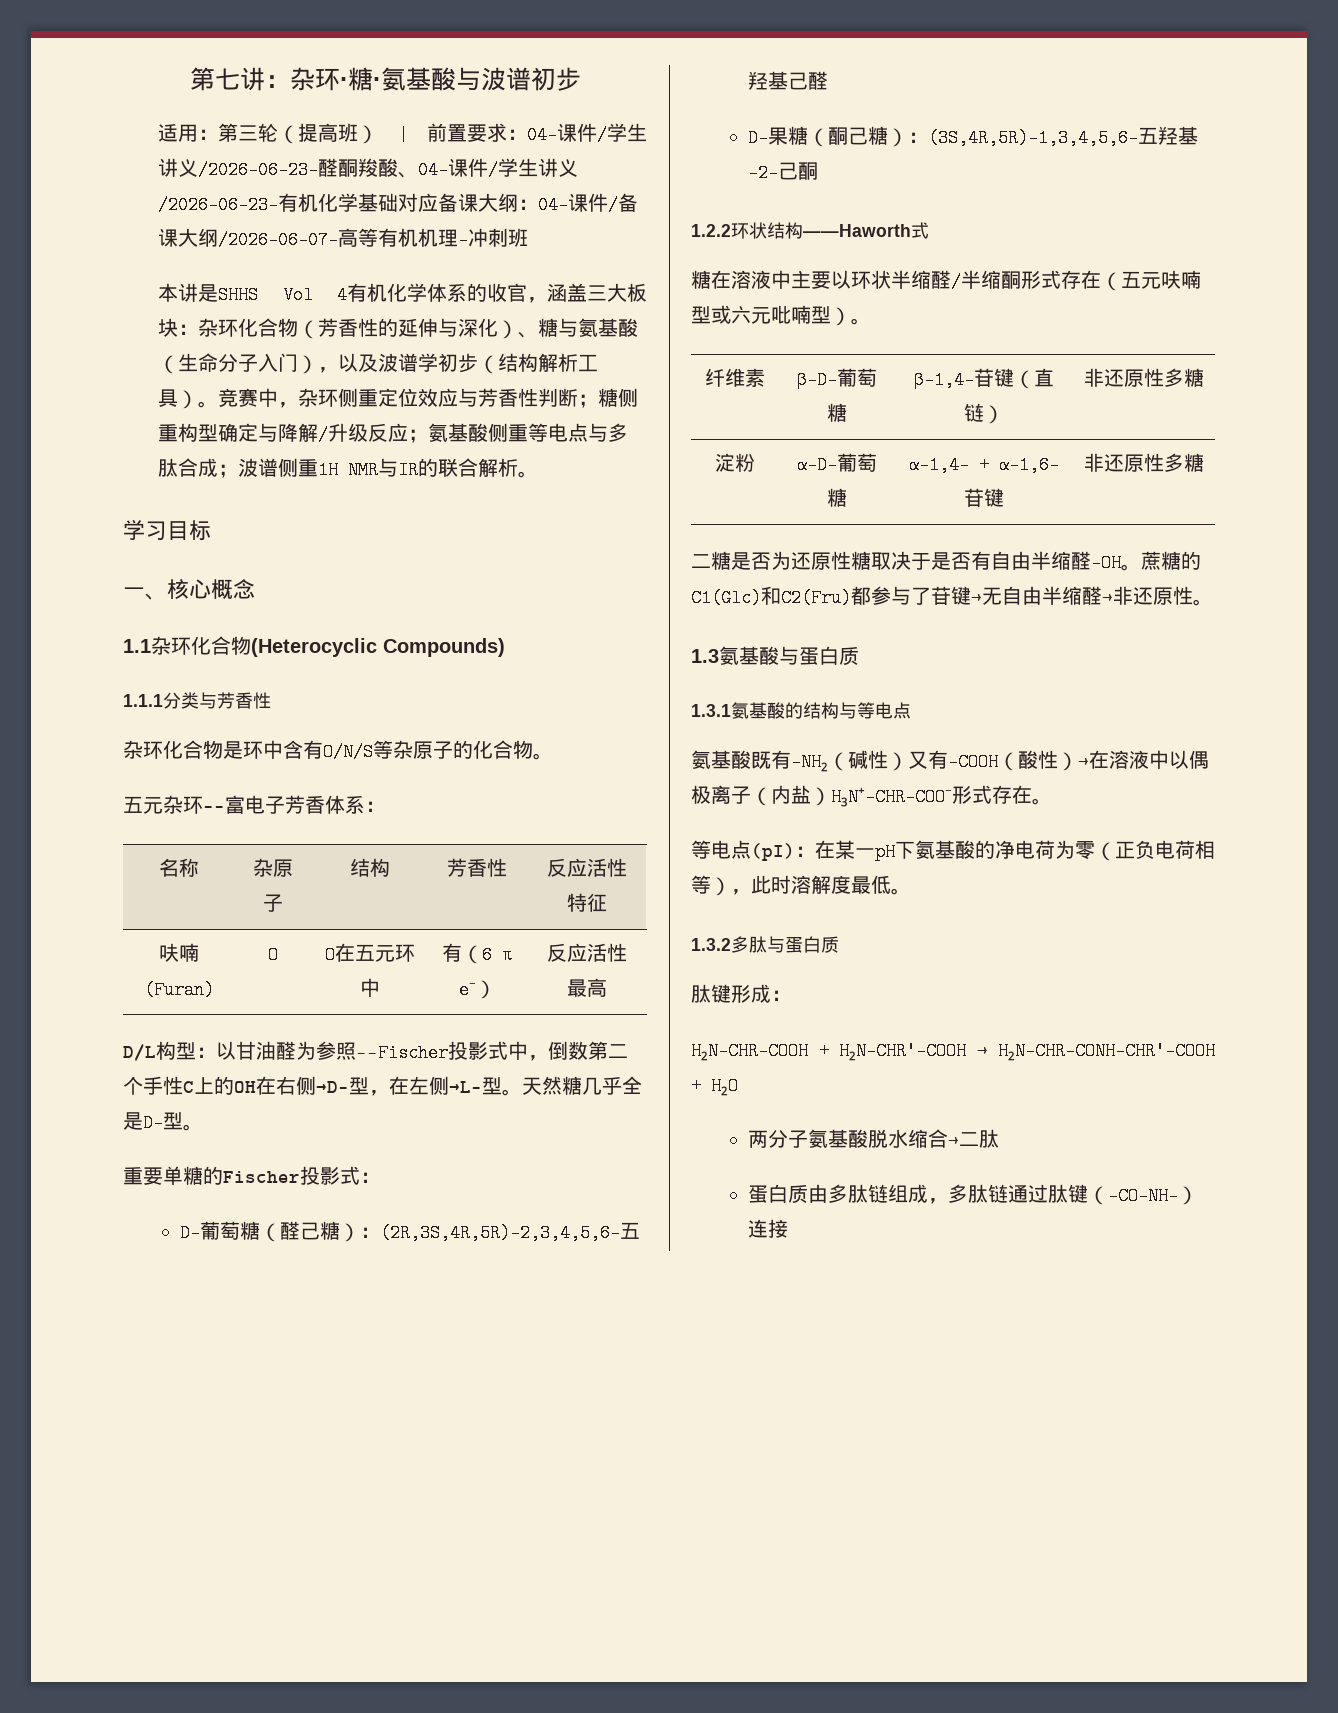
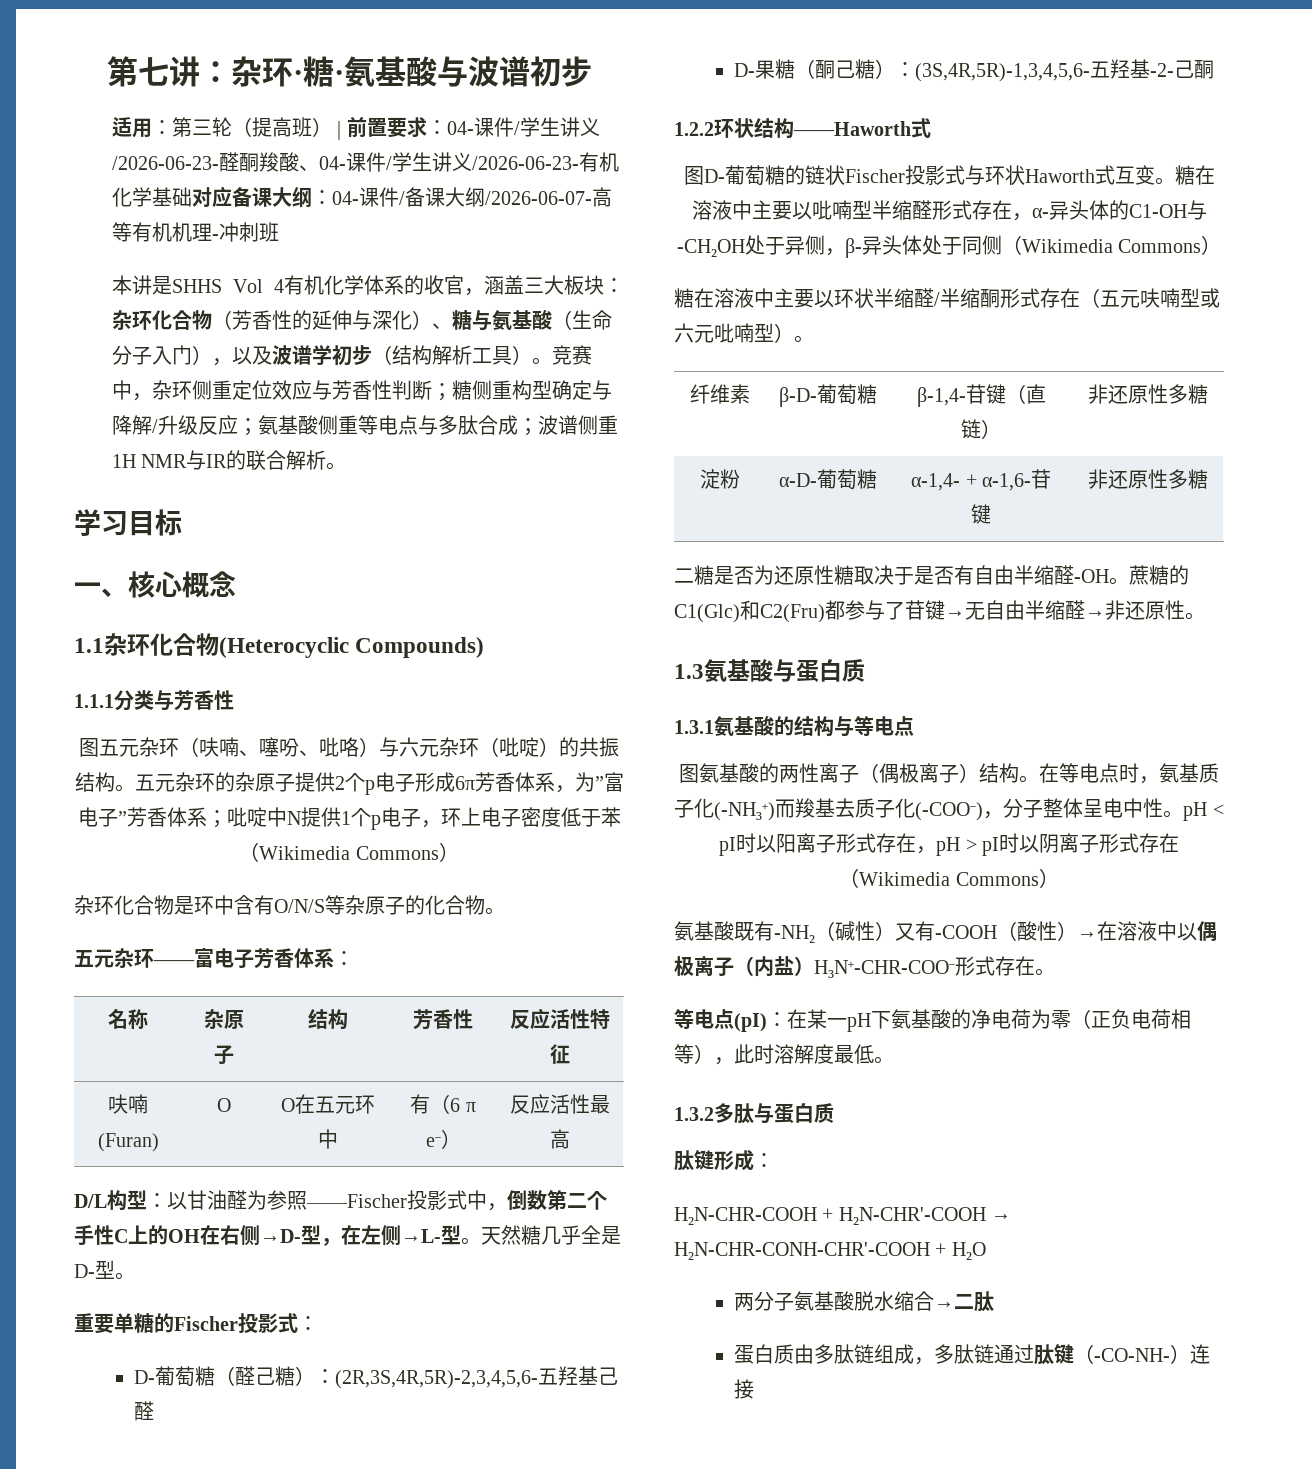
(271, 700) none -> [79,737,619,757] [74,772,624,795] [77,807,621,830] [239,842,459,862] // 图五元杂环（呋喃、噻吩、吡咯）与六元杂环（吡啶）的共振结构。五元杂环的杂原子提供2个p电子形成6π芳香体系，为”富电子”芳香体系；吡啶中N提供1个p电子，环上电子密度低于苯（Wikimedia Commons）
(929, 230) none -> [683,165,1215,186] [691,200,1207,221] [676,235,1222,258] // 图D-葡萄糖的链状Fischer投影式与环状Haworth式互变。糖在溶液中主要以吡喃型半缩醛形式存在，α-异头体的C1-OH与-CH₂OH处于异侧，β-异头体处于同侧（Wikimedia Commons）
(911, 710) none -> [679,763,1219,784] [674,798,1224,821] [719,833,1179,856] [839,868,1059,888] // 图氨基酸的两性离子（偶极离子）结构。在等电点时，氨基质子化(-NH₃⁺)而羧基去质子化(-COO⁻)，分子整体呈电中性。pH < pI时以阳离子形式存在，pH > pI时以阴离子形式存在（Wikimedia Commons）

